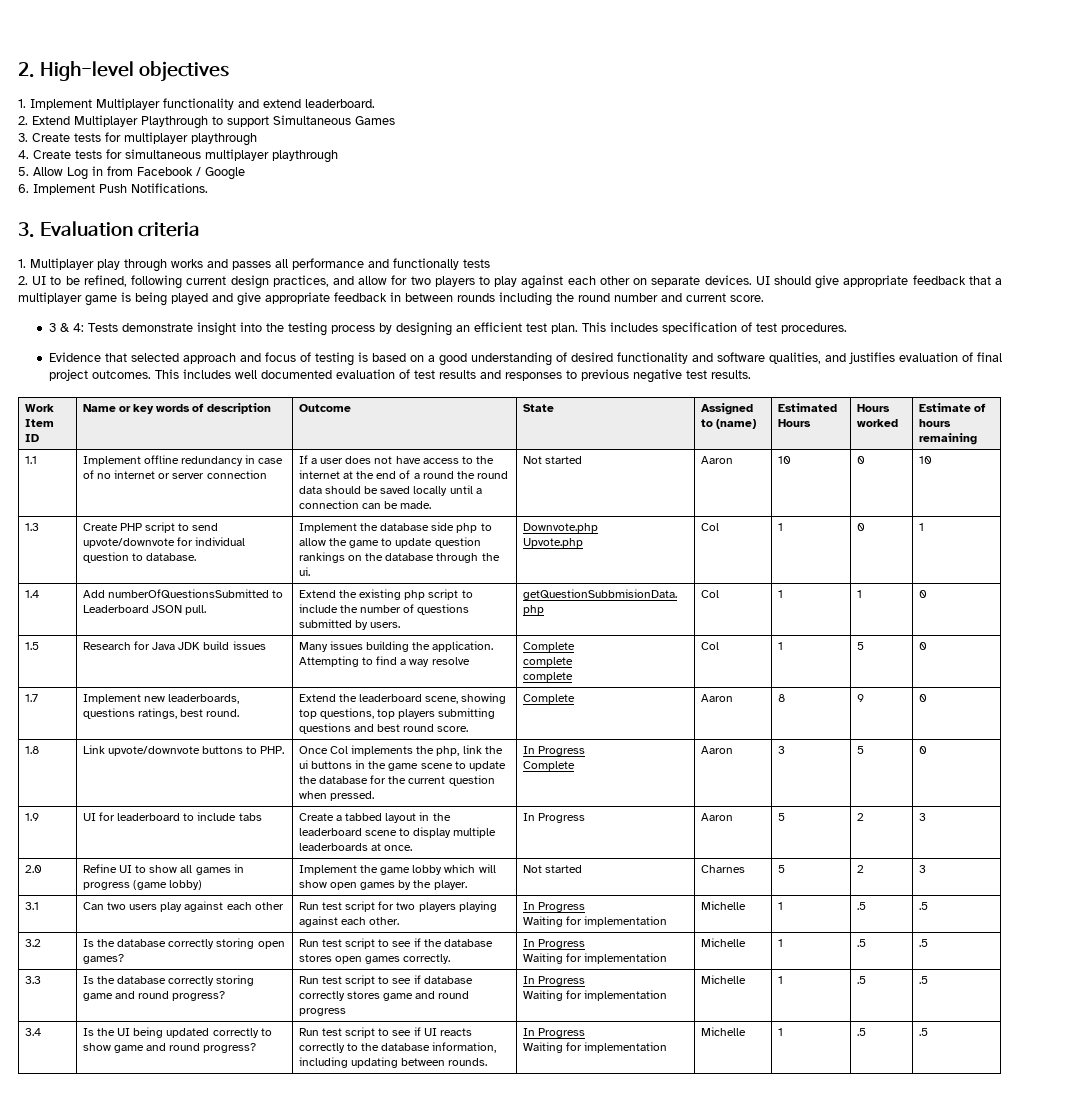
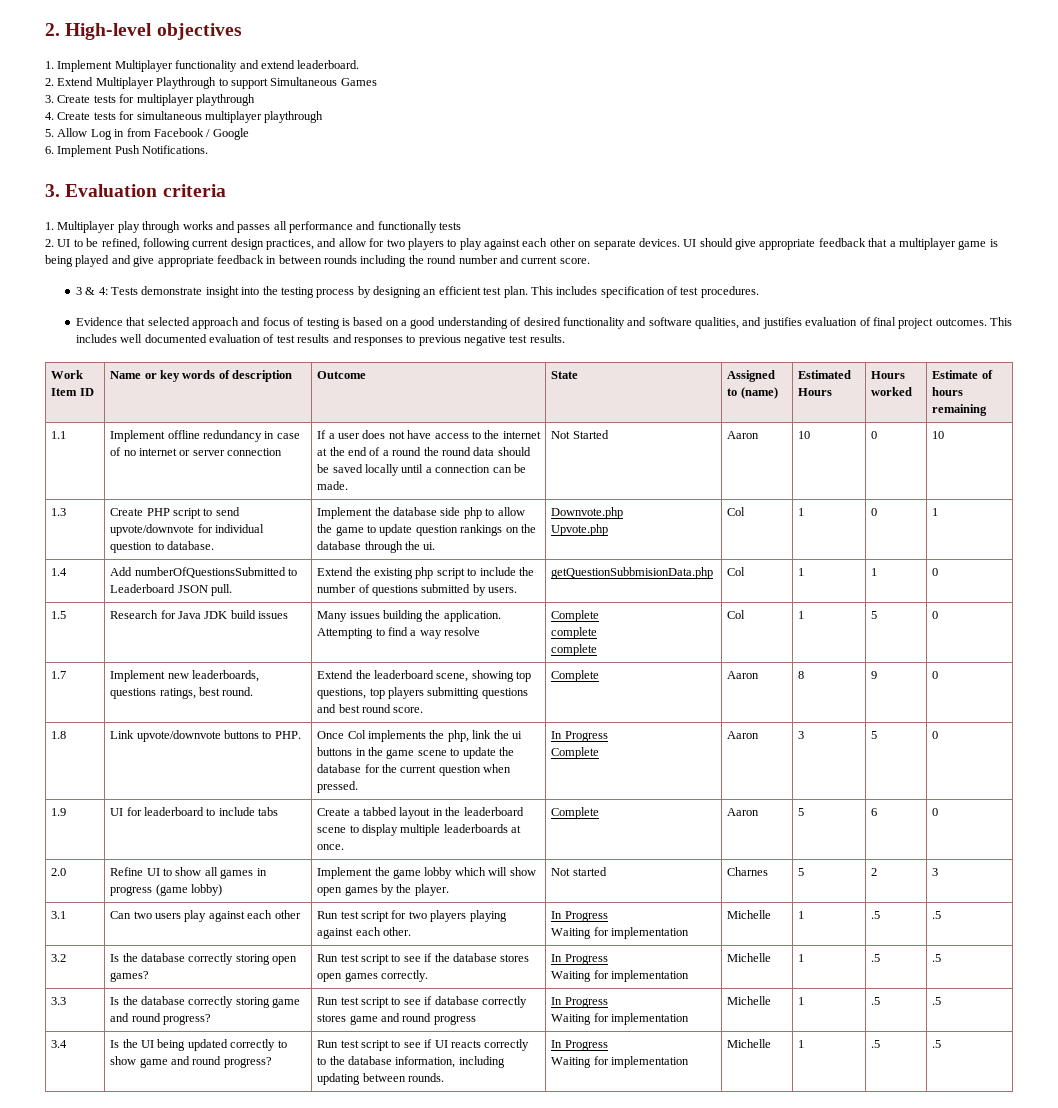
[545,456,583,464] started -> [572,430,609,439] Started
[523,813,586,823] In Progress -> [551,807,600,819] Complete
[857,813,865,821] [919,813,927,821] 2 | 3 -> [871,808,878,816] [932,808,939,816] 6 | 0

